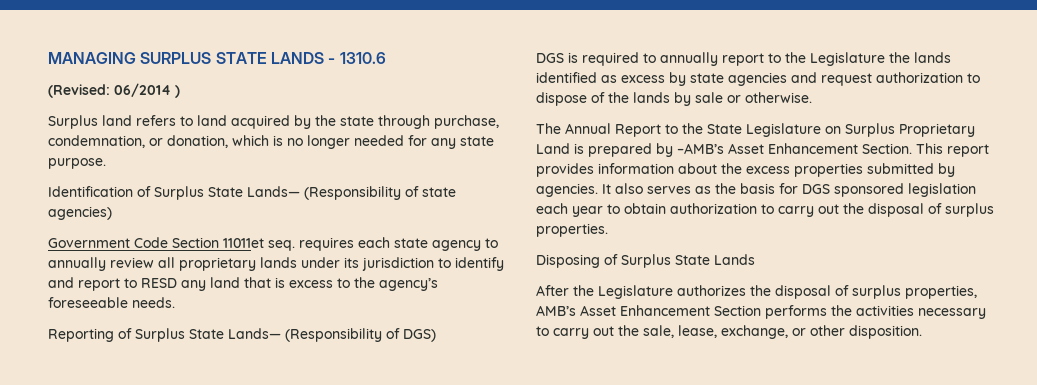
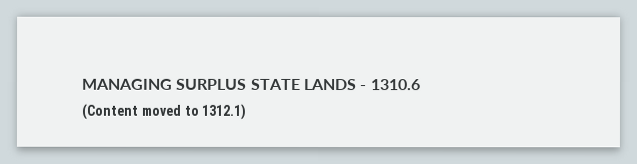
[48,83,180,98] [48,115,499,129] [48,135,494,149] [48,158,106,169] [48,186,456,200] [48,206,112,220] [48,237,498,251] [48,257,504,271] [48,277,438,291] [48,297,175,308] [48,328,436,342] [536,52,951,66] [536,72,980,86] [536,92,812,106] [536,123,975,137] [536,143,989,157] [536,163,955,177] [536,183,976,197] [536,203,994,217] [536,223,608,237] [536,254,755,268] [536,285,977,299] [536,305,986,319] [536,325,922,339] (Revised: 06/2014 ) // Surplus land refers to land acquired by the state through purchase, condemnation, or donation, which is no longer needed for any state purpose. // Identification of Surplus State Lands— (Responsibility of state agencies) // Government Code Section 11011et seq. requires each state agency to annually review all proprietary lands under its jurisdiction to identify and report to RESD any land that is excess to the agency’s foreseeable needs. // Reporting of Surplus State Lands— (Responsibility of DGS) // DGS is required to annually report to the Legislature the lands identified as excess by state agencies and request authorization to dispose of the lands by sale or otherwise. // The Annual Report to the State Legislature on Surplus Proprietary Land is prepared by –AMB’s Asset Enhancement Section. This report provides information about the excess properties submitted by agencies. It also serves as the basis for DGS sponsored legislation each year to obtain authorization to carry out the disposal of surplus properties. // Disposing of Surplus State Lands // After the Legislature authorizes the disposal of surplus properties, AMB’s Asset Enhancement Section performs the activities necessary to carry out the sale, lease, exchange, or other disposition. -> [81,103,247,120] (Content moved to 1312.1)

